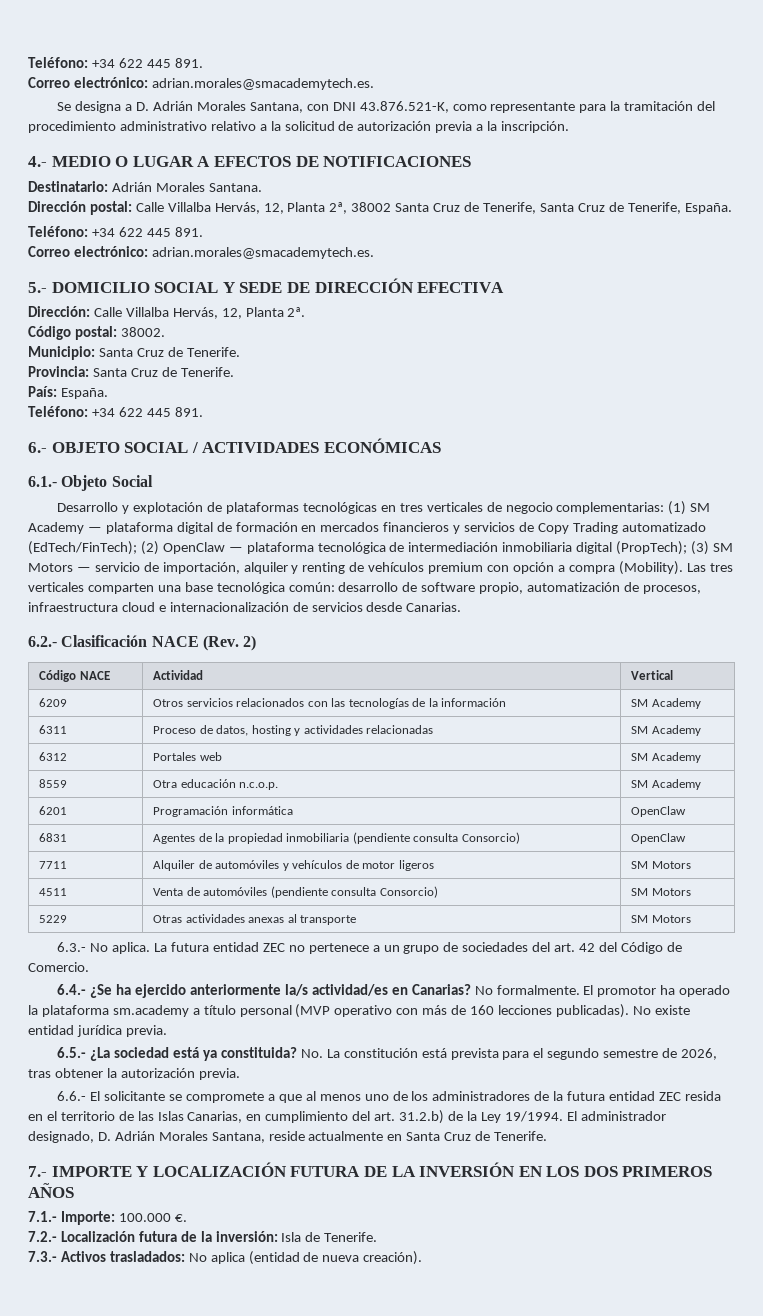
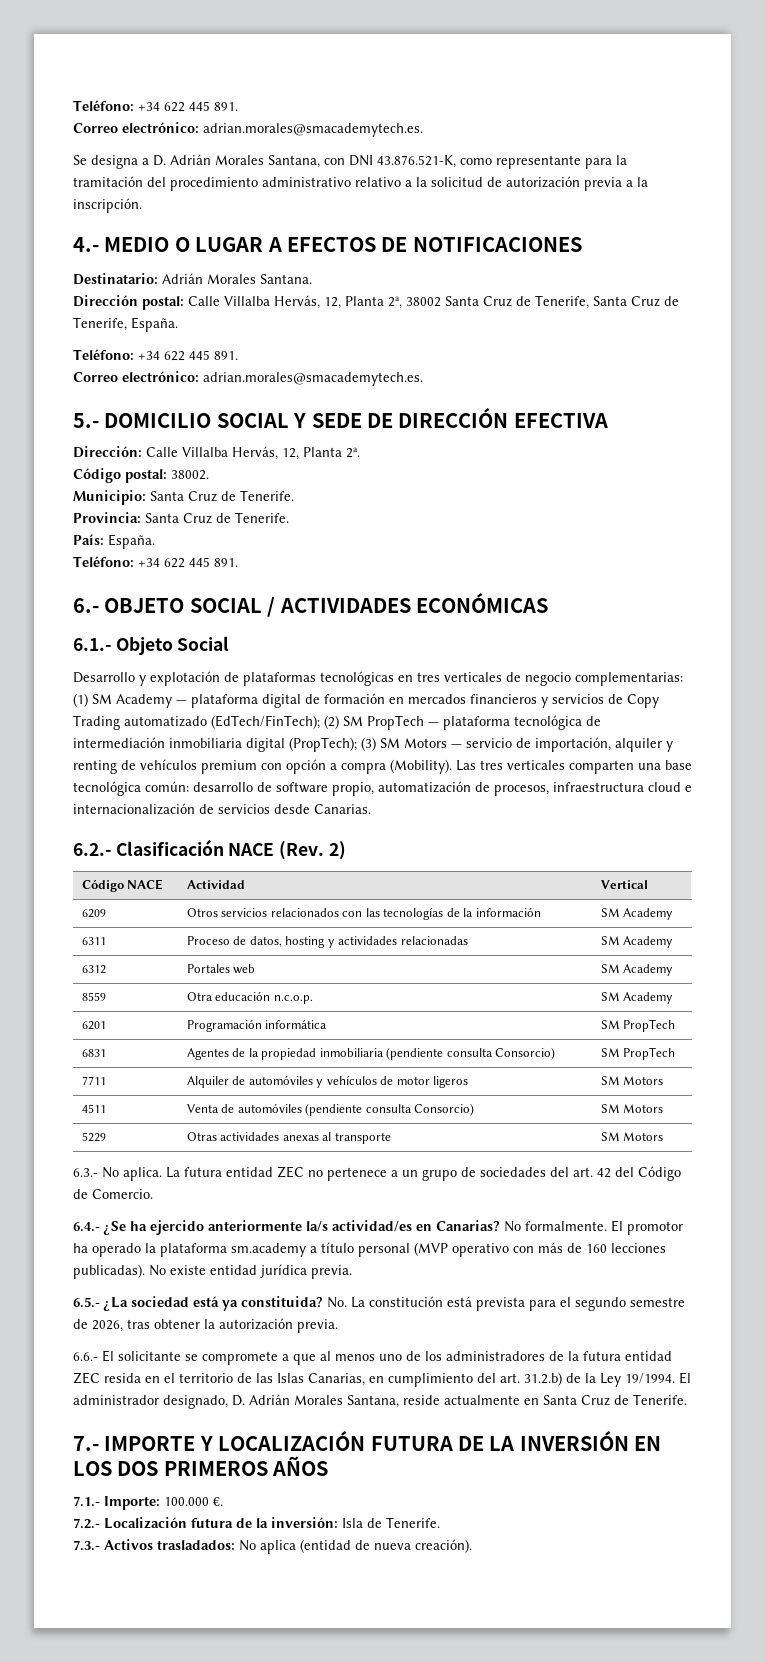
[162,542,225,554] OpenClaw -> [343,715,424,730] SM PropTech
[631,806,687,817] OpenClaw -> [600,1019,676,1032] SM PropTech
[631,833,687,844] OpenClaw -> [600,1047,676,1060] SM PropTech

